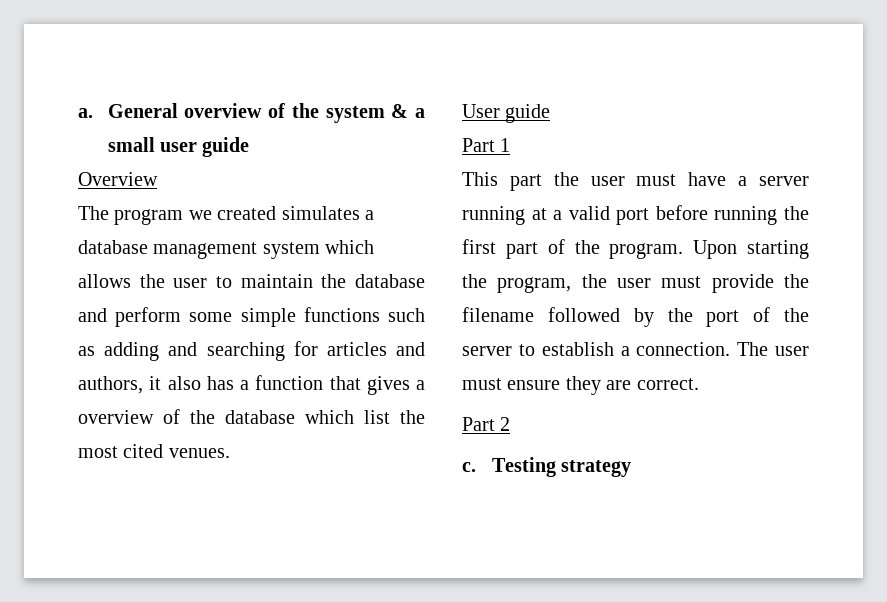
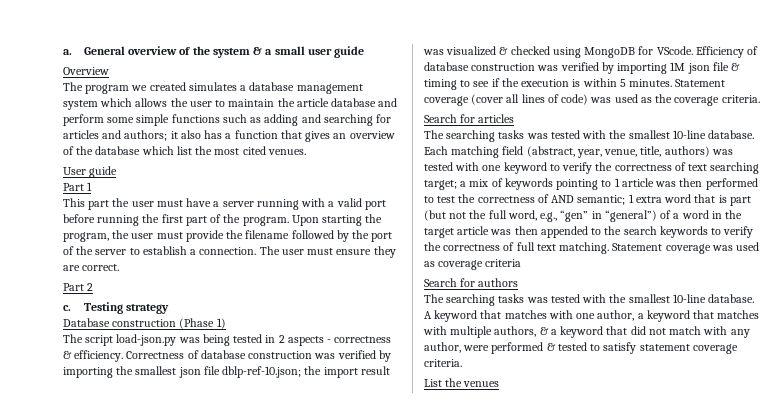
(347, 281) none -> [296,98,329,107] article
[78,376,143,394] authors, -> [124,130,168,141] authors;
[416,380,425,390] a -> [333,133,347,139] an
[531,208,547,220] at -> [301,198,326,207] with
(632, 468) none -> [63,318,226,329] [63,334,392,346] [63,350,391,362] [63,366,390,378] [423,46,759,58] [424,62,741,74] [424,78,726,90] [424,94,760,106] [424,114,515,123] [424,130,755,142] [424,146,733,158] [424,162,760,174] [424,178,758,190] [424,194,751,206] [424,210,743,222] [424,226,754,238] [424,242,760,254] [424,259,522,270] [424,278,519,287] [424,294,755,306] [424,310,760,322] [423,326,750,338] [424,342,738,354] [424,359,462,367] [424,378,500,387] // Database construction (Phase 1) // The script load-json.py was being tested in 2 aspects - correctness & efficiency. Correctness of database construction was verified by importing the smallest json file dblp-ref-10.json; the import result was visualized & checked using MongoDB for VScode. Efficiency of database construction was verified by importing 1M json file & timing to see if the execution is within 5 minutes. Statement coverage (cover all lines of code) was used as the coverage criteria. // Search for articles // The searching tasks was tested with the smallest 10-line database. Each matching field (abstract, year, venue, title, authors) was tested with one keyword to verify the correctness of text searching target; a mix of keywords pointing to 1 article was then performed to test the correctness of AND semantic; 1 extra word that is part (but not the full word, e.g., “gen” in “general”) of a word in the target article was then appended to the search keywords to verify the correctness of full text matching. Statement coverage was used as coverage criteria // Search for authors // The searching tasks was tested with the smallest 10-line database. A keyword that matches with one author, a keyword that matches with multiple authors, & a keyword that did not match with any author, were performed & tested to satisfy statement coverage criteria. // List the venues

